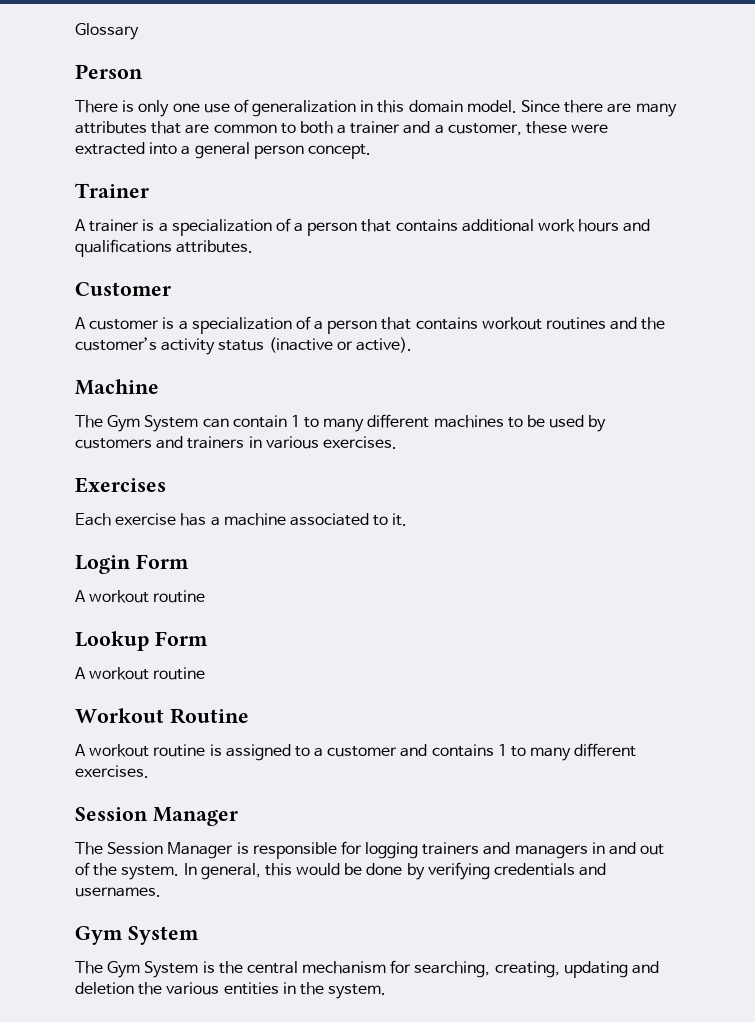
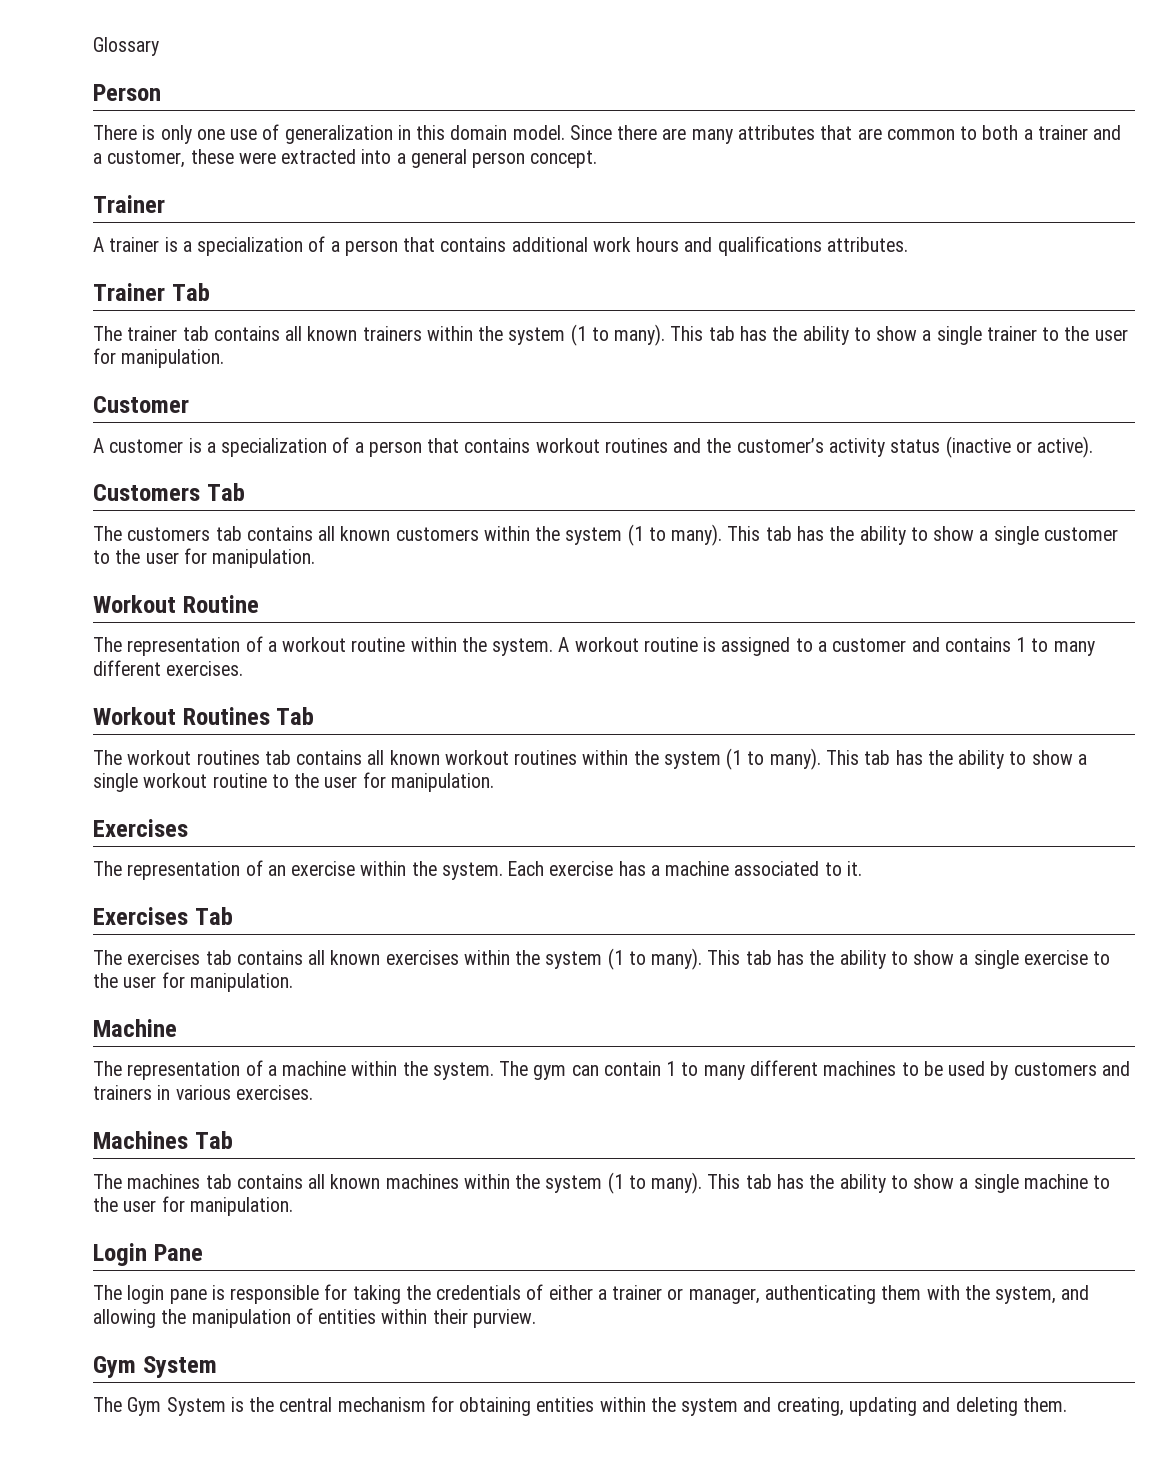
(254, 246) none -> [93,283,210,301] [93,324,1128,346] [93,348,225,368] // Trainer Tab // The trainer tab contains all known trainers within the system (1 to many). This tab has the ability to show a single trainer to the user for manipulation.
[75,379,159,395] [75,415,199,432] Machine // The Gym System -> [93,483,245,501] [93,524,1118,546] [93,548,316,568] [93,595,259,613] [93,636,1095,656] [93,660,244,676] [93,707,315,725] [93,748,1087,770] [93,772,494,792] [93,819,188,837] [93,860,862,880] [93,907,233,925] [93,948,1111,970] [93,972,293,992] [93,1019,177,1037] [93,1060,567,1080] Customers Tab // The customers tab contains all known customers within the system (1 to many). This tab has the ability to show a single customer to the user for manipulation. // Workout Routine // The representation of a workout routine within the system. A workout routine is assigned to a customer and contains 1 to many different exercises. // Workout Routines Tab // The workout routines tab contains all known workout routines within the system (1 to many). This tab has the ability to show a single workout routine to the user for manipulation. // Exercises // The representation of an exercise within the system. Each exercise has a machine associated to it. // Exercises Tab // The exercises tab contains all known exercises within the system (1 to many). This tab has the ability to show a single exercise to the user for manipulation. // Machine // The representation of a machine within the system. The gym
[75,477,166,493] [75,513,408,526] [75,554,189,574] [75,590,206,603] [75,631,208,651] [75,667,206,680] [75,708,249,724] [75,743,637,761] [75,765,149,778] [75,807,238,826] [75,842,234,859] Exercises // Each exercise has a machine associated to it. // Login Form // A workout routine // Lookup Form // A workout routine // Workout Routine // A workout routine is assigned to a customer and contains 1 to many different exercises. // Session Manager // The Session Manager -> [93,1131,233,1149] [93,1172,1111,1194] [93,1196,293,1216] [93,1243,203,1266] [93,1285,207,1304] Machines Tab // The machines tab contains all known machines within the system (1 to many). This tab has the ability to show a single machine to the user for manipulation. // Login Pane // The login pane
[365,842,665,859] [75,862,607,880] [75,887,161,897] logging trainers and managers in and out of the system. In general, this would be done by verifying credentials and usernames. -> [352,1284,1090,1304] [93,1308,536,1328] taking the credentials of either a trainer or manager, authenticating them with the system, and allowing the manipulation of entities within their purview.
[414,961,660,978] [75,982,387,999] searching, creating, updating and deletion the various entities in the system. -> [459,1397,1067,1416] obtaining entities within the system and creating, updating and deleting them.

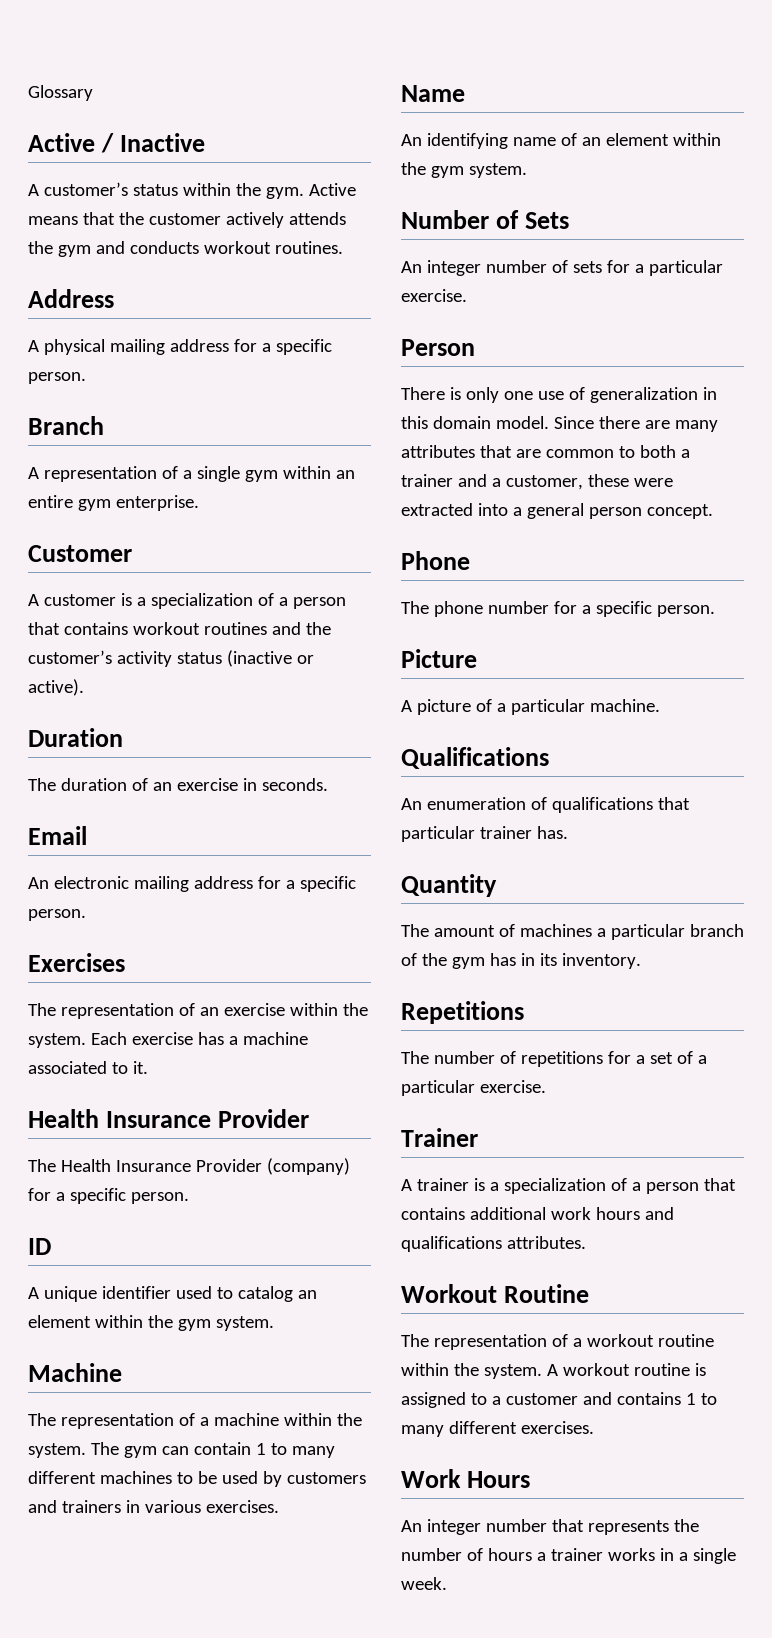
(159, 46) none -> [28,133,206,153] [28,182,356,199] [28,212,346,228] [28,241,343,257] [28,289,114,308] [28,339,332,355] [28,372,86,384] [28,416,104,435] [28,466,355,482] [28,495,199,511] [28,545,132,562] [28,593,346,609] [28,622,331,635] [28,650,314,667] [28,679,84,696] [28,728,123,747] [28,778,328,791] [28,826,87,845] [28,876,356,892] [28,909,86,921] [28,953,125,972] [28,1003,368,1019] [28,1032,308,1048] [28,1061,148,1074] [28,1109,310,1128] [28,1158,350,1175] [28,1188,189,1204] [28,1238,51,1255] [28,1286,317,1302] [28,1315,274,1331] [28,1363,122,1382] [28,1413,362,1429] [28,1442,335,1458] [28,1471,366,1487] [28,1500,279,1513] [401,85,465,102] [401,133,721,149] [401,162,527,178] [401,210,570,229] [401,260,723,276] [401,289,467,302] // Active / Inactive // A customer’s status within the gym. Active means that the customer actively attends the gym and conducts workout routines. // Address // A physical mailing address for a specific person. // Branch // A representation of a single gym within an entire gym enterprise. // Customer // A customer is a specialization of a person that contains workout routines and the customer’s activity status (inactive or active). // Duration // The duration of an exercise in seconds. // Email // An electronic mailing address for a specific person. // Exercises // The representation of an exercise within the system. Each exercise has a machine associated to it. // Health Insurance Provider // The Health Insurance Provider (company) for a specific person. // ID // A unique identifier used to catalog an element within the gym system. // Machine // The representation of a machine within the system. The gym can contain 1 to many different machines to be used by customers and trainers in various exercises. // Name // An identifying name of an element within the gym system. // Number of Sets // An integer number of sets for a particular exercise.
(598, 159) none -> [401,551,470,570] [401,601,715,617] [401,649,477,668] [401,699,660,715] [401,747,549,769] [401,797,690,813] [401,826,568,842] [401,874,497,897] [401,924,744,940] [401,953,641,969] [401,1001,524,1024] [401,1051,707,1067] [401,1080,546,1096] // Phone // The phone number for a specific person. // Picture // A picture of a particular machine. // Qualifications // An enumeration of qualifications that particular trainer has. // Quantity // The amount of machines a particular branch of the gym has in its inventory. // Repetitions // The number of repetitions for a set of a particular exercise.
[93,283,210,301] [93,324,1128,346] [93,348,225,368] [93,396,189,413] [93,436,1094,458] [93,483,245,501] [93,524,1118,546] [93,548,316,568] // Trainer Tab // The trainer tab contains all known trainers within the system (1 to many). This tab has the ability to show a single trainer to the user for manipulation. // Customer // A customer is a specialization of a person that contains workout routines and the customer’s activity status (inactive or active). // Customers Tab // The customers tab contains all known customers within the system (1 to many). This tab has the ability to show a single customer to the user for manipulation. -> (586, 1242) none
[93,707,315,725] [93,748,1087,770] [93,772,494,792] [93,819,188,837] [93,860,862,880] [93,907,233,925] [93,948,1111,970] [93,972,293,992] [93,1019,177,1037] [93,1060,1130,1080] [93,1085,313,1100] [93,1131,233,1149] [93,1172,1111,1194] [93,1196,293,1216] [93,1243,203,1266] [93,1284,1090,1304] [93,1308,536,1328] [93,1356,217,1378] [93,1396,1067,1416] Workout Routines Tab // The workout routines tab contains all known workout routines within the system (1 to many). This tab has the ability to show a single workout routine to the user for manipulation. // Exercises // The representation of an exercise within the system. Each exercise has a machine associated to it. // Exercises Tab // The exercises tab contains all known exercises within the system (1 to many). This tab has the ability to show a single exercise to the user for manipulation. // Machine // The representation of a machine within the system. The gym can contain 1 to many different machines to be used by customers and trainers in various exercises. // Machines Tab // The machines tab contains all known machines within the system (1 to many). This tab has the ability to show a single machine to the user for manipulation. // Login Pane // The login pane is responsible for taking the credentials of either a trainer or manager, authenticating them with the system, and allowing the manipulation of entities within their purview. // Gym System // The Gym System is the central mechanism for obtaining entities within the system and creating, updating and deleting them. -> [401,1469,531,1488] [401,1519,699,1535] [401,1548,736,1564] [401,1577,447,1590] Work Hours // An integer number that represents the number of hours a trainer works in a single week.

